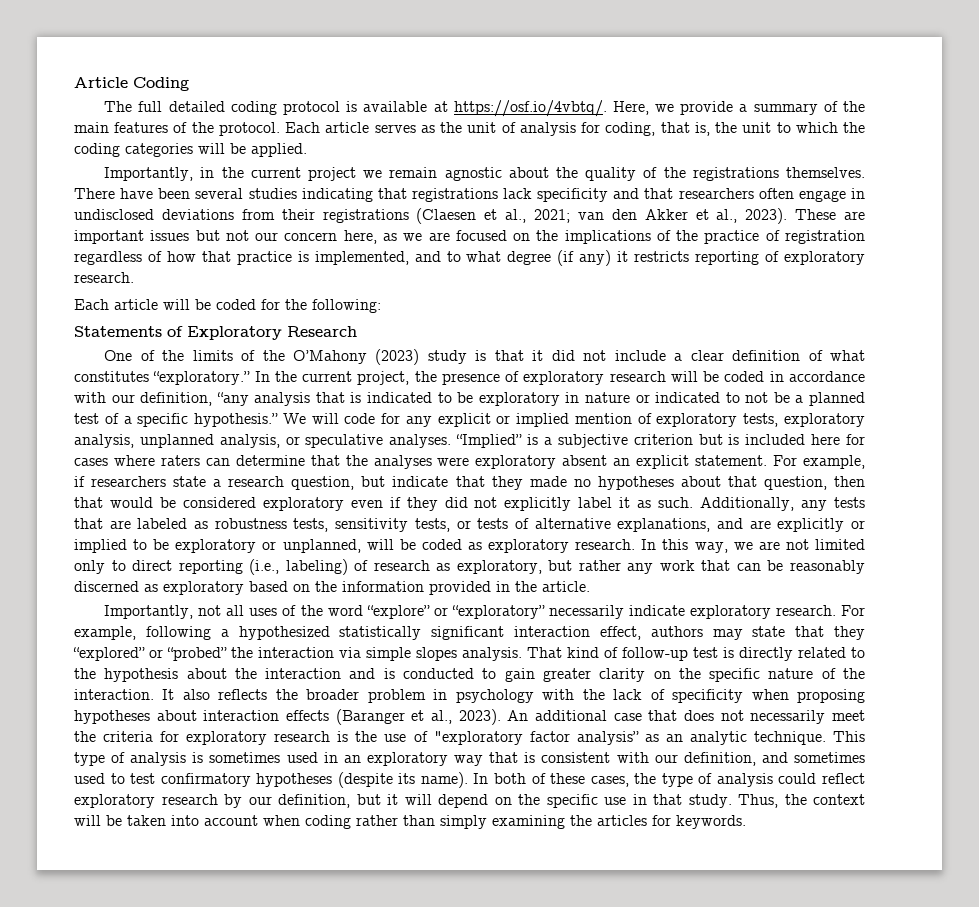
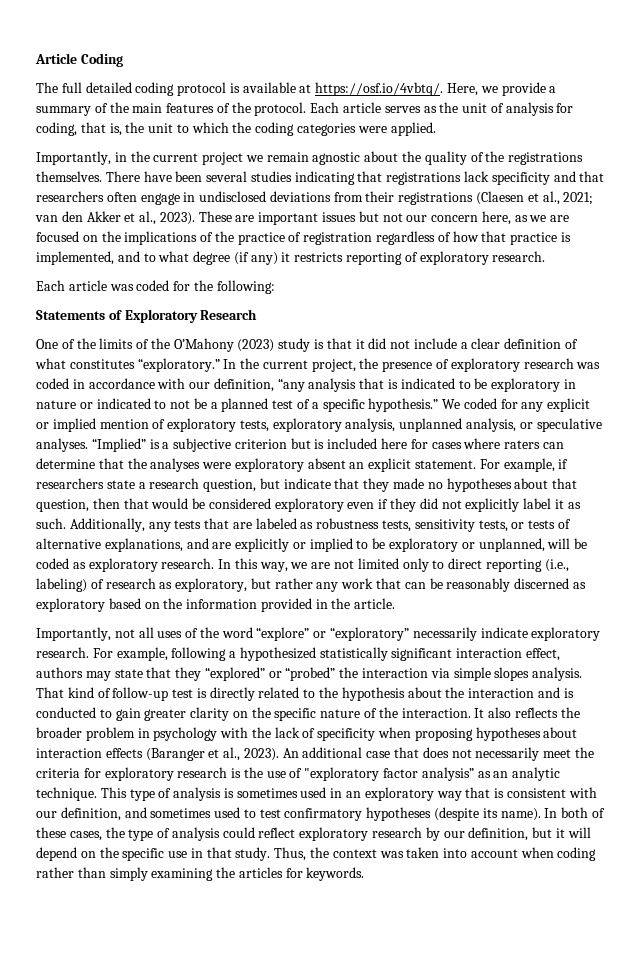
[198,143,246,154] will be -> [357,126,387,133] were
[163,299,211,310] will be -> [109,284,134,291] was
[670,371,720,382] will be -> [576,362,601,369] was
[311,413,376,424] will code -> [463,398,497,409] coded
[74,815,122,826] will be -> [379,851,404,858] was

